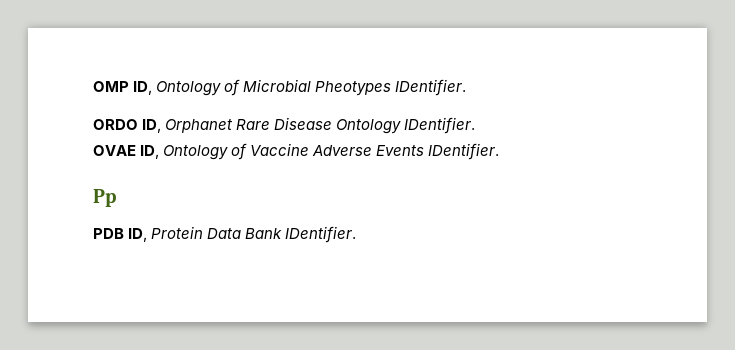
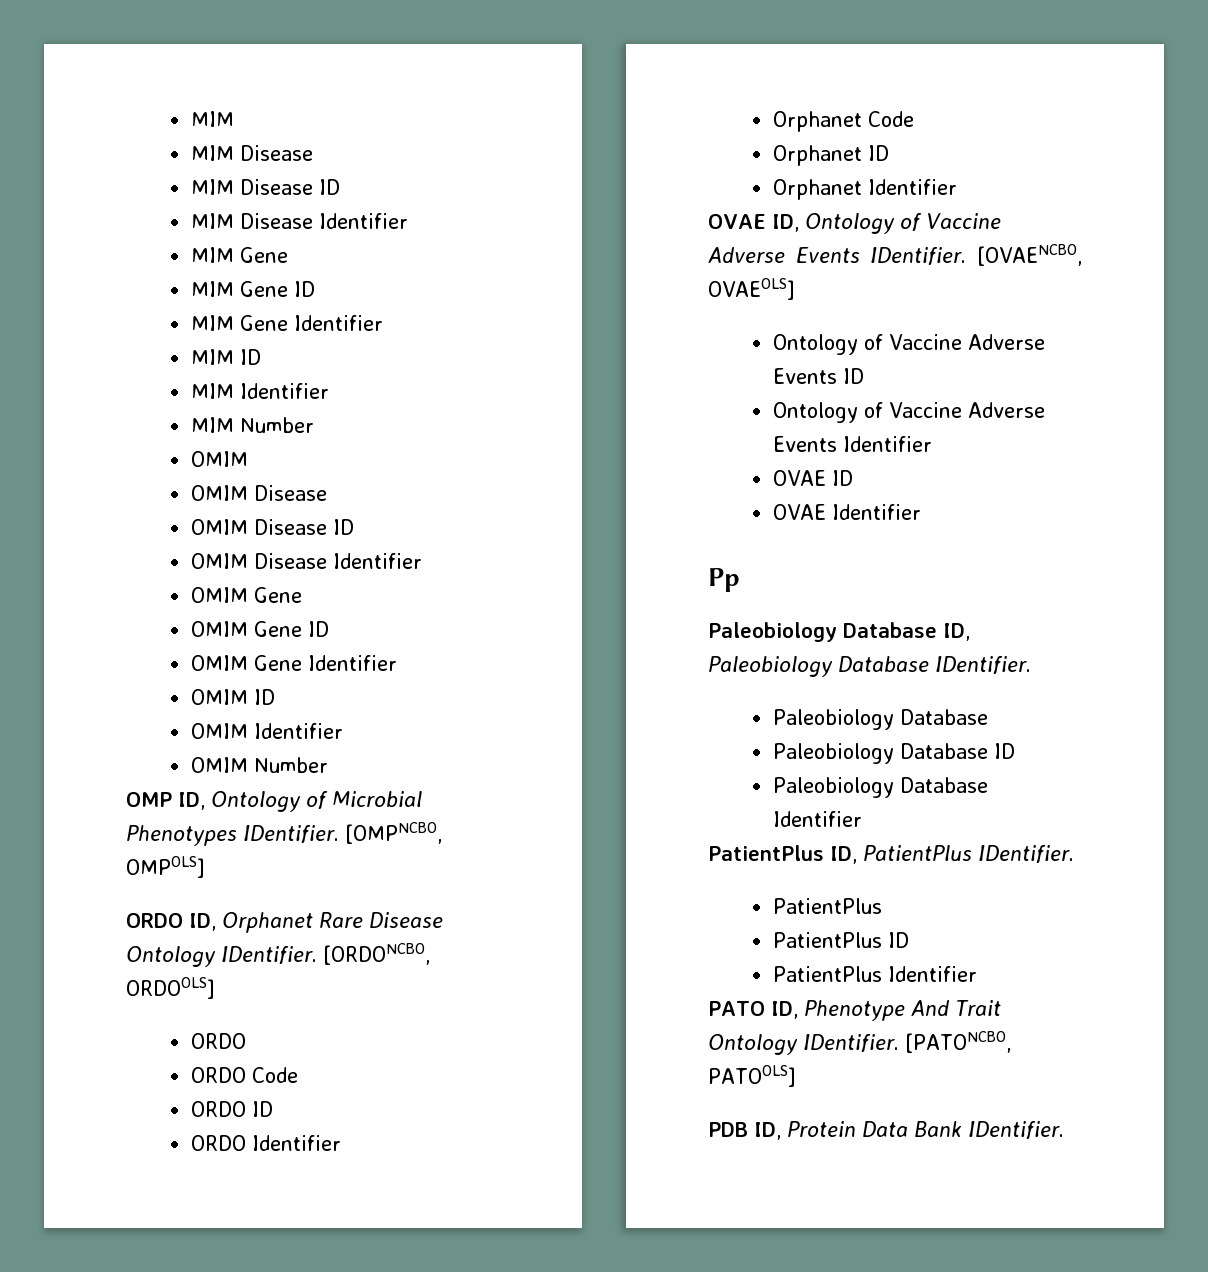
(93, 86) none -> [191,111,235,127] [191,145,314,161] [191,179,341,195] [191,213,409,229] [191,247,289,263] [191,281,316,297] [191,315,384,331] [191,349,262,365] [191,383,330,399] [191,417,315,433] [191,451,249,467] [191,485,328,501] [191,519,355,535] [191,553,423,569] [191,587,303,603] [191,621,330,637] [191,655,398,671] [191,689,276,705] [191,723,344,739] [191,757,329,773] MIM // MIM Disease // MIM Disease ID // MIM Disease Identifier // MIM Gene // MIM Gene ID // MIM Gene Identifier // MIM ID // MIM Identifier // MIM Number // OMIM // OMIM Disease // OMIM Disease ID // OMIM Disease Identifier // OMIM Gene // OMIM Gene ID // OMIM Gene Identifier // OMIM ID // OMIM Identifier // OMIM Number //
[315,79,467,96] Pheotypes IDentifier. -> [126,822,442,846] [126,856,205,878] Phenotypes IDentifier. [OMPNCBO, OMPOLS]
(476, 125) none -> [323,943,430,965] [126,977,215,999] [191,1033,247,1049] [191,1067,299,1083] [191,1101,274,1117] [191,1135,342,1151] [773,111,915,132] [773,145,890,166] [773,179,958,200] [ORDONCBO, ORDOOLS] // ORDO // ORDO Code // ORDO ID // ORDO Identifier // Orphanet Code // Orphanet ID // Orphanet Identifier
[93,189,116,207] // Pp -> [977,244,1082,266] [708,278,795,300] [773,334,1046,355] [773,368,865,384] [773,402,1046,423] [773,436,933,452] [773,470,854,486] [773,504,922,520] [708,568,740,592] [708,622,970,642] [708,656,1031,677] [773,709,989,730] [773,743,1016,764] [773,777,989,798] [773,811,863,827] [708,845,1074,864] [773,898,883,914] [773,932,910,948] [773,966,978,982] [708,1000,1001,1021] [708,1031,1011,1055] [708,1065,796,1087] [OVAENCBO, OVAEOLS] // Ontology of Vaccine Adverse Events ID // Ontology of Vaccine Adverse Events Identifier // OVAE ID // OVAE Identifier // Pp // Paleobiology Database ID, Paleobiology Database IDentifier. // Paleobiology Database // Paleobiology Database ID // Paleobiology Database Identifier // PatientPlus ID, PatientPlus IDentifier. // PatientPlus // PatientPlus ID // PatientPlus Identifier // PATO ID, Phenotype And Trait Ontology IDentifier. [PATONCBO, PATOOLS]

